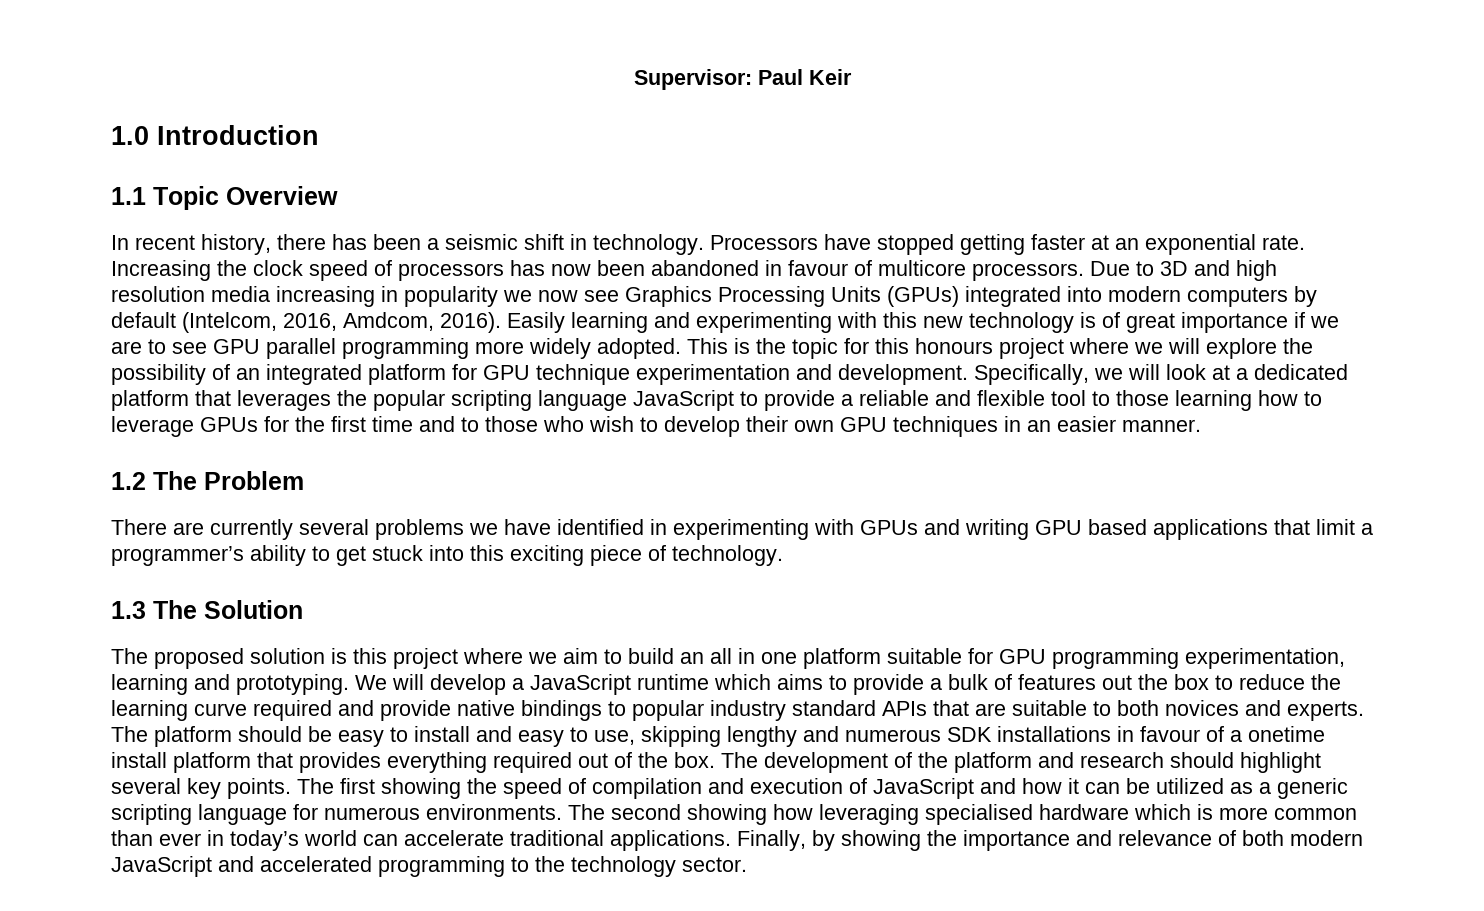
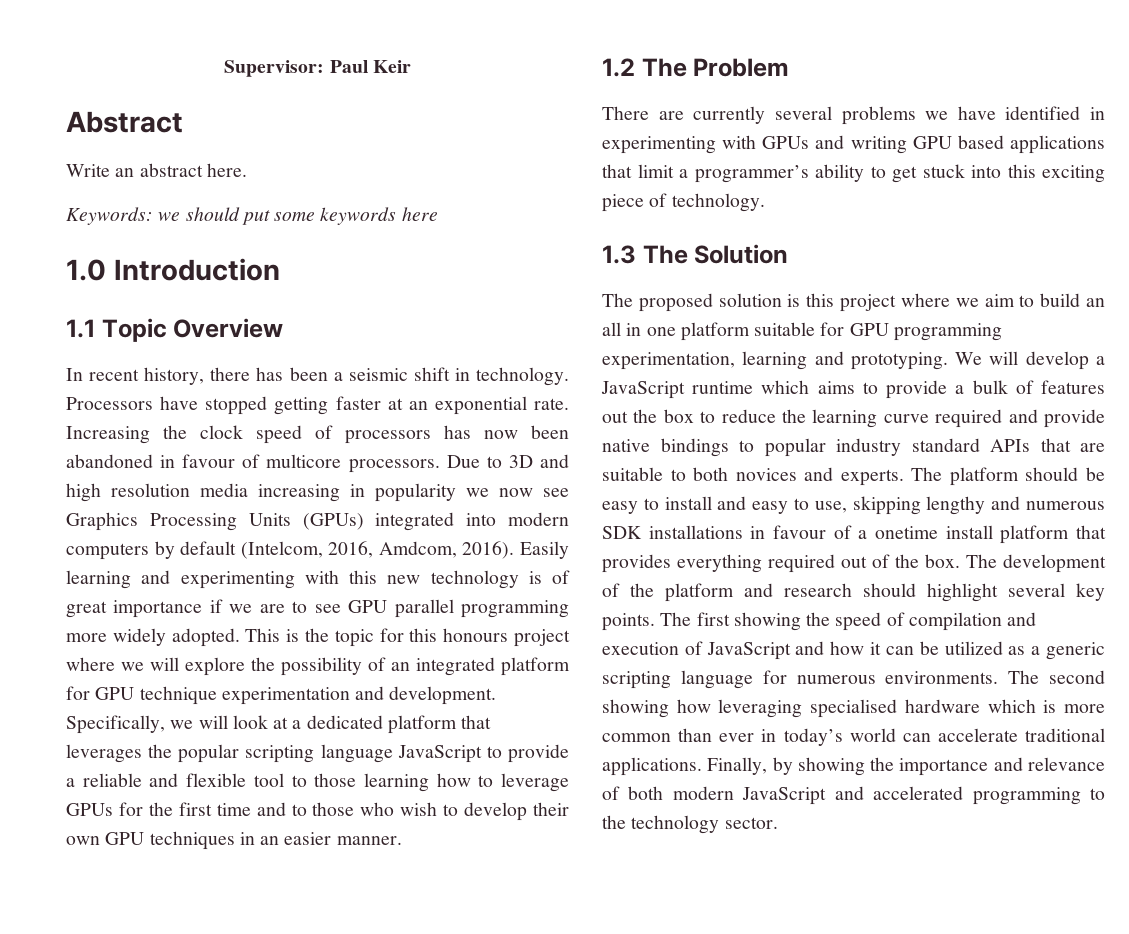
(852, 77) none -> [66,111,183,133] [66,163,247,177] [66,207,438,225] // Abstract // Write an abstract here. // Keywords: we should put some keywords here

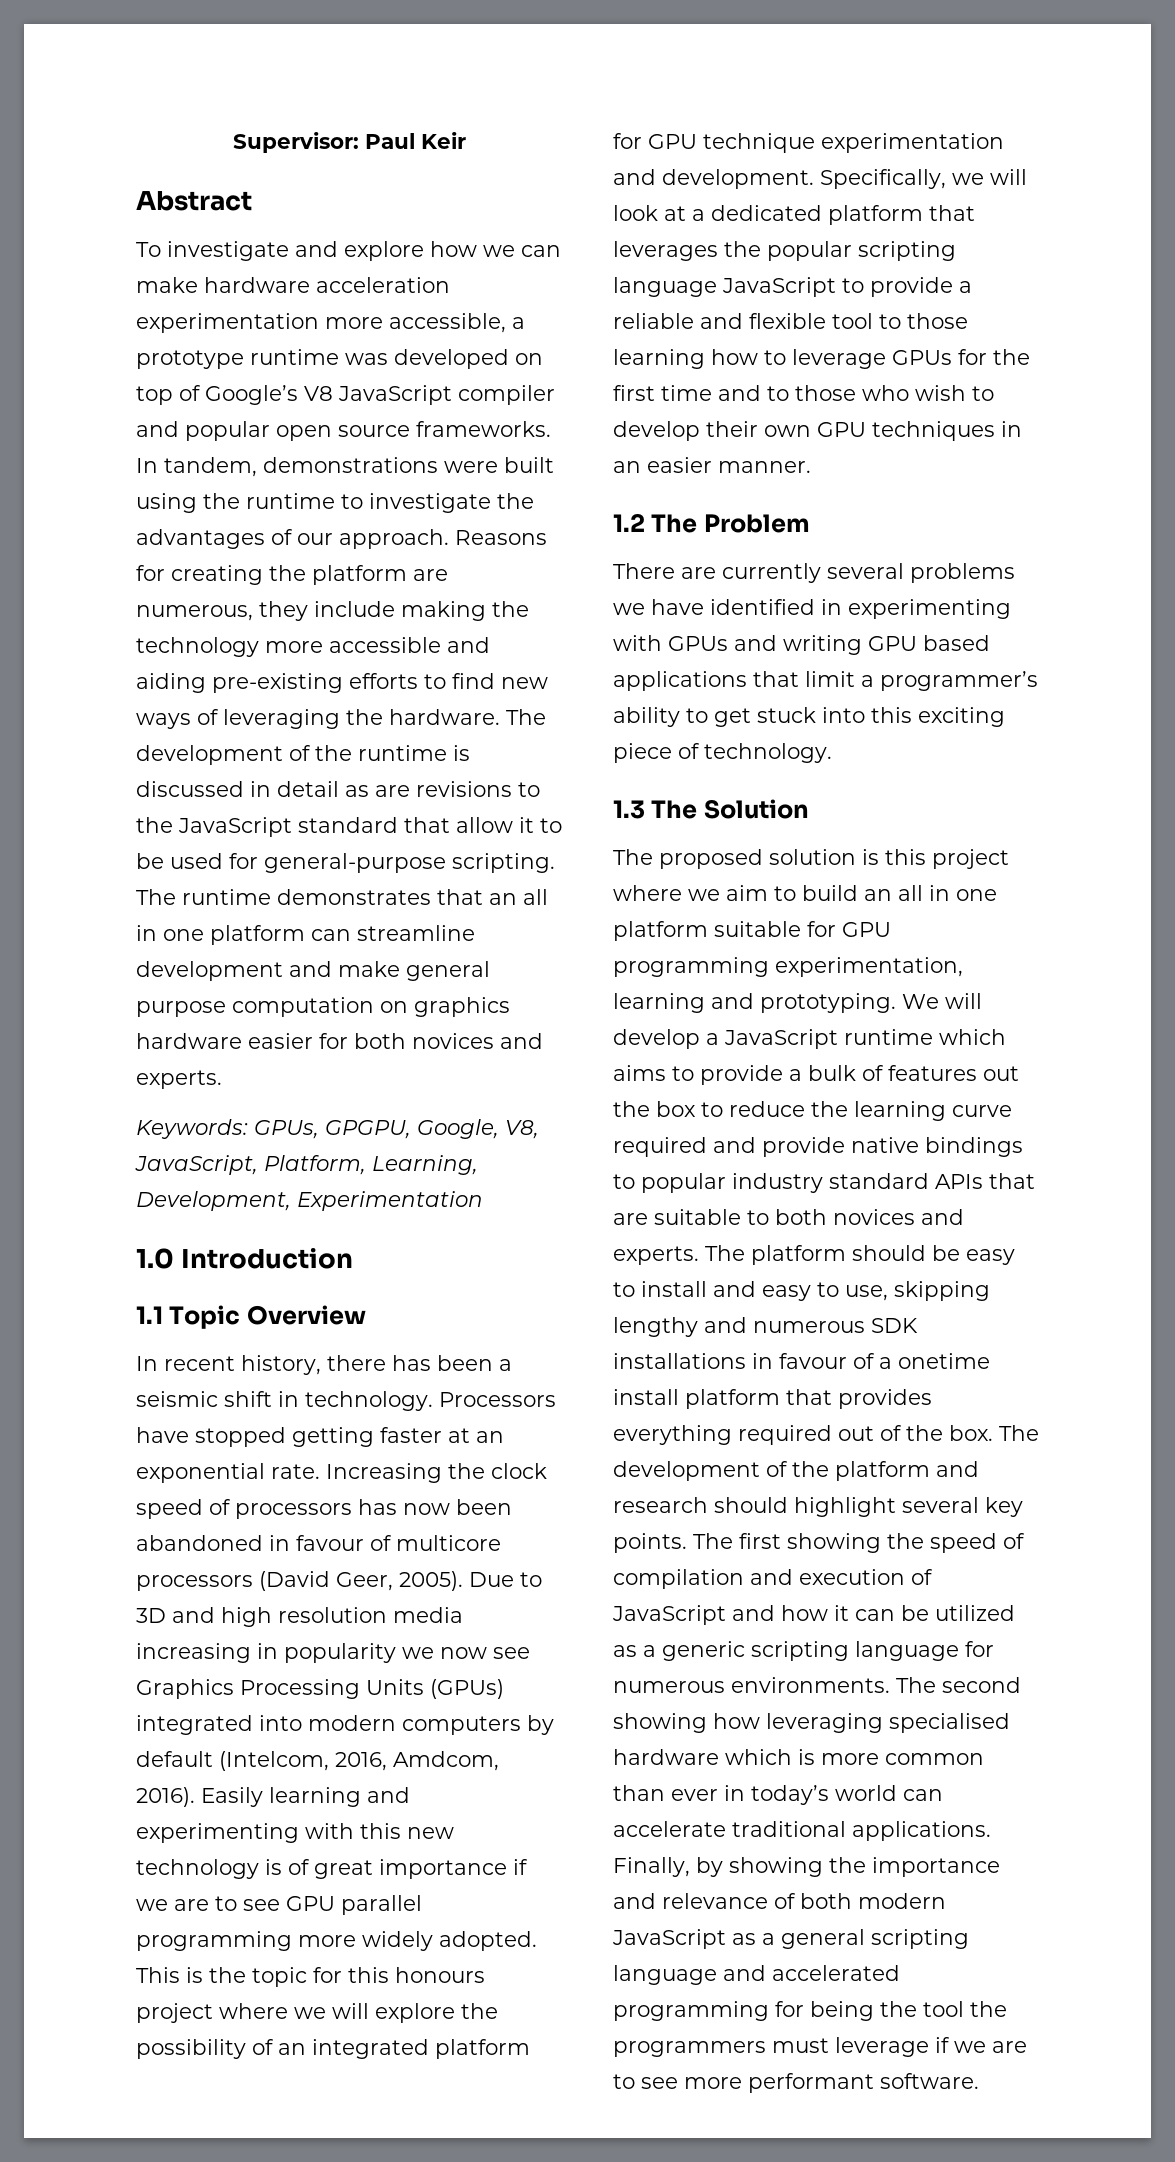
[66,163,247,177] [66,207,438,225] Write an abstract here. // Keywords: we should put some keywords here -> [136,241,561,261] [136,277,450,293] [136,313,525,333] [136,349,543,369] [136,385,555,405] [136,421,551,441] [136,457,554,477] [136,493,534,513] [136,529,547,549] [136,565,448,585] [136,601,529,621] [136,637,490,657] [136,673,548,693] [136,709,546,729] [136,745,470,765] [136,781,540,797] [136,817,562,837] [136,853,555,873] [136,889,548,905] [136,925,475,945] [136,961,490,981] [136,997,510,1017] [136,1033,543,1049] [136,1070,222,1089] [136,1119,539,1139] [135,1155,478,1175] [136,1191,483,1211] To investigate and explore how we can make hardware acceleration experimentation more accessible, a prototype runtime was developed on top of Google’s V8 JavaScript compiler and popular open source frameworks. In tandem, demonstrations were built using the runtime to investigate the advantages of our approach. Reasons for creating the platform are numerous, they include making the technology more accessible and aiding pre-existing efforts to find new ways of leveraging the hardware. The development of the runtime is discussed in detail as are revisions to the JavaScript standard that allow it to be used for general-purpose scripting. The runtime demonstrates that an all in one platform can streamline development and make general purpose computation on graphics hardware easier for both novices and experts. // Keywords: GPUs, GPGPU, Google, V8, JavaScript, Platform, Learning, Development, Experimentation
[348,459,440,473] processors. -> [136,1571,463,1591] processors (David Geer, 2005).
[834,786,1105,805] [602,815,778,834] and accelerated programming to the technology sector. -> [732,1929,969,1949] [613,1965,900,1985] [613,2001,1007,2021] [613,2037,1027,2057] [613,2073,979,2093] as a general scripting language and accelerated programming for being the tool the programmers must leverage if we are to see more performant software.

